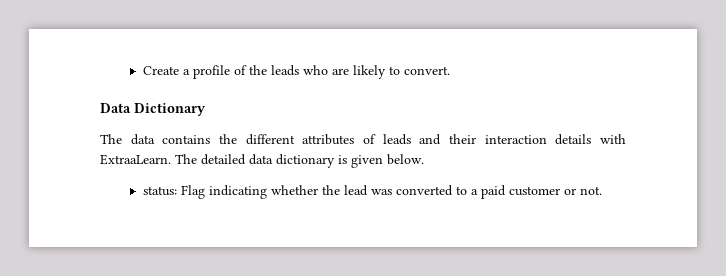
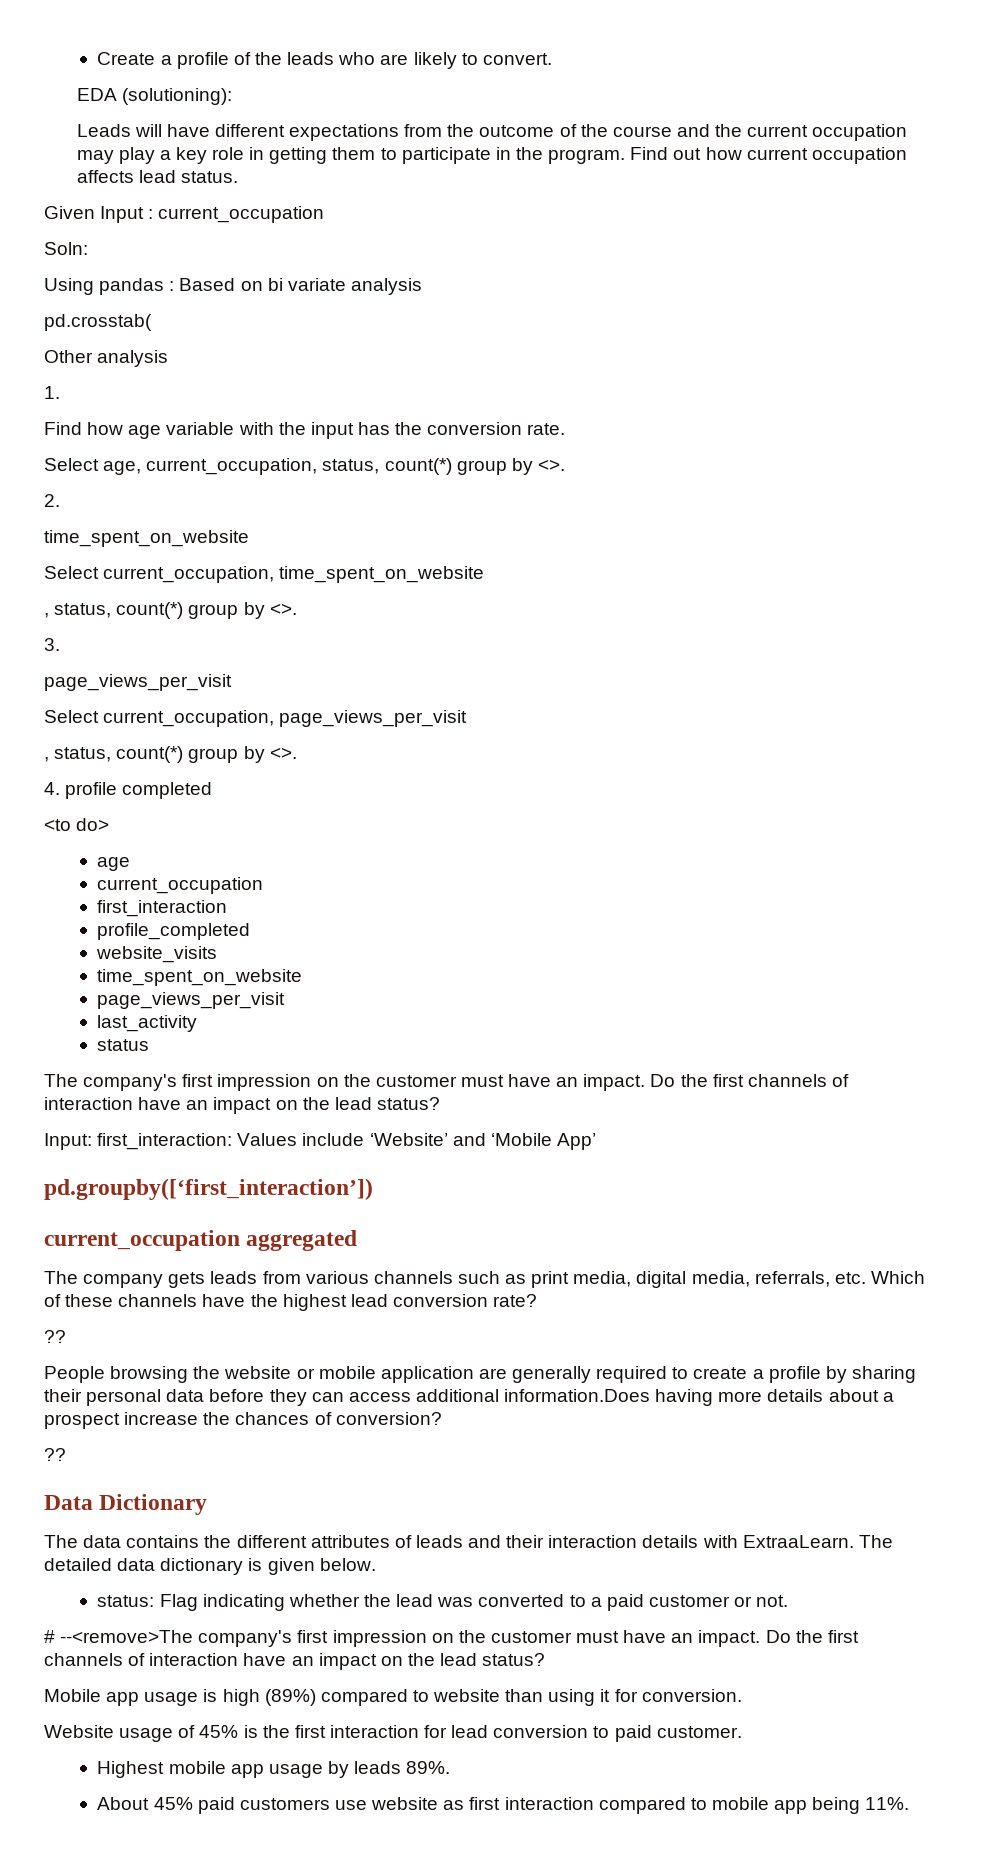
(450, 70) none -> [76,88,232,105] [76,124,908,141] [76,147,907,164] [76,170,238,183] [44,206,325,223] [44,242,88,255] [44,278,422,295] [44,314,152,331] [44,350,169,367] [44,386,60,399] [44,422,566,439] [44,458,565,475] [44,494,60,507] [44,530,249,547] [44,566,485,583] [44,602,297,619] [44,638,60,651] [44,674,232,691] [44,710,468,727] [44,746,297,763] [44,782,213,799] [44,818,110,831] [97,857,131,871] [97,877,264,894] [97,900,228,917] [97,923,251,940] [96,946,218,963] [97,969,303,986] [97,992,286,1009] [97,1015,198,1032] [97,1039,150,1051] [44,1074,849,1091] [44,1097,440,1114] [44,1133,596,1150] [44,1178,373,1200] [44,1230,358,1251] [44,1271,925,1288] [44,1294,538,1311] [44,1330,66,1343] [44,1366,916,1383] [44,1389,894,1406] [44,1412,442,1429] [44,1448,66,1461] // EDA (solutioning): // Leads will have different expectations from the outcome of the course and the current occupation may play a key role in getting them to participate in the program. Find out how current occupation affects lead status. // Given Input : current_occupation // Soln: // Using pandas : Based on bi variate analysis // pd.crosstab( // Other analysis // 1. // Find how age variable with the input has the conversion rate. // Select age, current_occupation, status, count(*) group by <>. // 2. // time_spent_on_website // Select current_occupation, time_spent_on_website // , status, count(*) group by <>. // 3. // page_views_per_visit // Select current_occupation, page_views_per_visit // , status, count(*) group by <>. // 4. profile completed // <to do> // age // current_occupation // first_interaction // profile_completed // website_visits // time_spent_on_website // page_views_per_visit // last_activity // status // The company's first impression on the customer must have an impact. Do the first channels of interaction have an impact on the lead status? // Input: first_interaction: Values include ‘Website’ and ‘Mobile App’ // pd.groupby([‘first_interaction’]) // current_occupation aggregated // The company gets leads from various channels such as print media, digital media, referrals, etc. Which of these channels have the highest lead conversion rate? // ?? // People browsing the website or mobile application are generally required to create a profile by sharing their personal data before they can access additional information.Does having more details about a prospect increase the chances of conversion? // ??
(602, 190) none -> [44,1630,859,1647] [44,1653,546,1670] [44,1689,742,1706] [44,1725,742,1742] [97,1761,451,1778] [97,1797,910,1814] // # --<remove>The company's first impression on the customer must have an impact. Do the first channels of interaction have an impact on the lead status? // Mobile app usage is high (89%) compared to website than using it for conversion. // Website usage of 45% is the first interaction for lead conversion to paid customer. // Highest mobile app usage by leads 89%. // About 45% paid customers use website as first interaction compared to mobile app being 11%.

